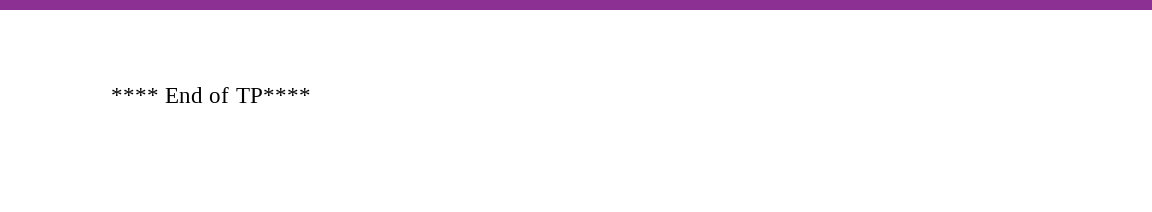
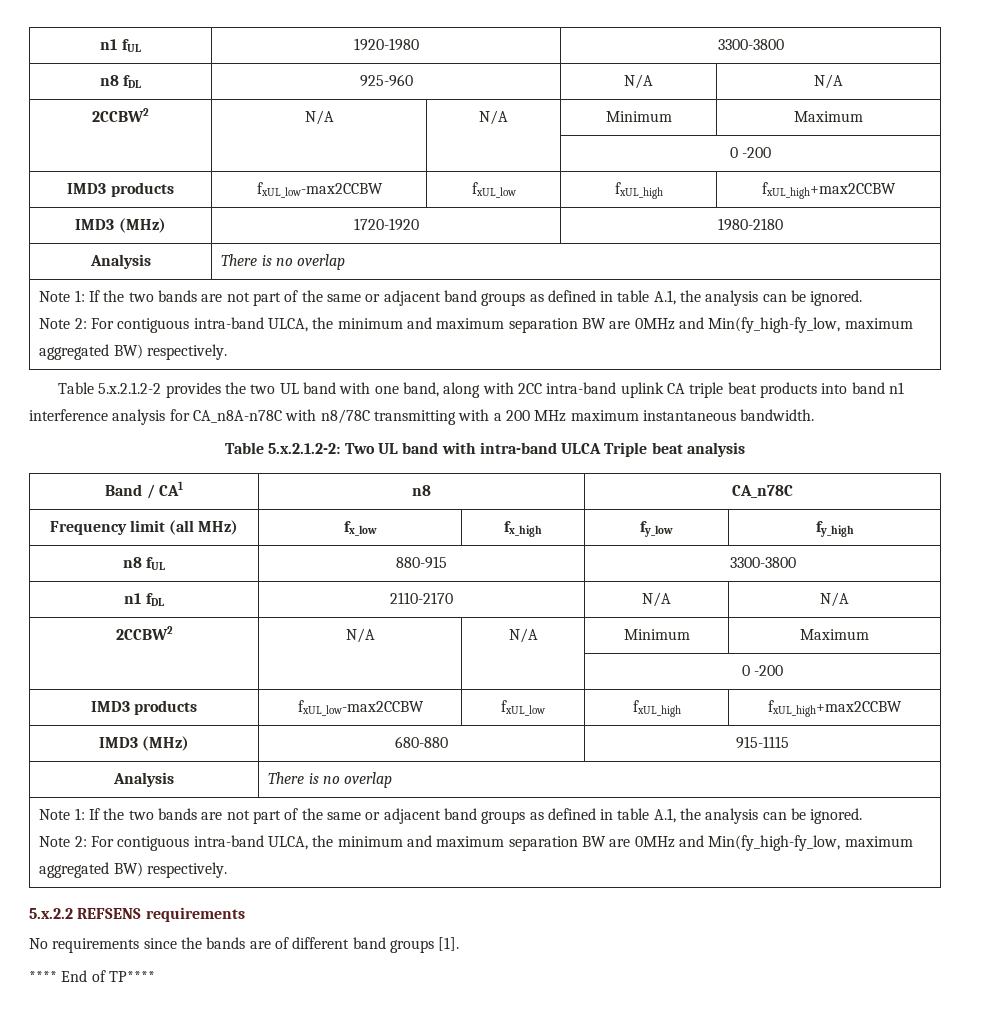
(111, 95) none -> [100,39,141,52] [353,38,419,51] [717,39,784,50] [99,75,142,88] [359,74,413,87] [624,74,653,89] [814,74,843,89] [92,108,149,122] [304,110,334,125] [479,110,508,125] [605,111,672,122] [794,111,863,122] [729,147,772,158] [67,182,174,197] [256,182,383,198] [471,182,516,198] [614,182,663,199] [762,182,896,199] [75,218,166,233] [353,218,419,231] [718,218,783,231] [89,254,151,269] [221,254,346,270] [39,290,863,306] [39,317,913,333] [39,344,228,360] [58,382,904,398] [29,409,815,425] [224,442,746,457] [105,481,183,499] [412,485,431,496] [732,485,793,498] [49,520,239,535] [343,521,377,536] [504,521,542,537] [640,521,673,537] [815,521,854,537] [122,557,166,570] [396,556,447,569] [729,557,796,568] [124,593,164,606] [390,592,453,604] [642,592,671,607] [820,592,849,607] [115,626,173,640] [345,628,375,643] [508,628,538,643] [623,629,690,640] [800,629,869,640] [741,665,784,676] [90,700,198,715] [297,700,424,716] [501,700,545,716] [632,700,681,717] [768,700,902,717] [98,736,190,751] [395,736,448,748] [736,736,789,749] [113,772,174,787] [268,772,393,788] [39,808,863,824] [39,835,913,851] [39,862,228,878] [29,907,245,922] [29,937,460,953] n1 fUL | 1920-1980 | 3300-3800 // n8 fDL | 925-960 | N/A | N/A // 2CCBW2 | N/A | N/A | Minimum | Maximum // | | | 0 -200 // IMD3 products | fxUL_low-max2CCBW | fxUL_low | fxUL_high | fxUL_high+max2CCBW // IMD3 (MHz) | 1720-1920 | 1980-2180 // Analysis | There is no overlap // Note 1: If the two bands are not part of the same or adjacent band groups as defined in table A.1, the analysis can be ignored. // Note 2: For contiguous intra-band ULCA, the minimum and maximum separation BW are 0MHz and Min(fy_high-fy_low, maximum aggregated BW) respectively. // Table 5.x.2.1.2-2 provides the two UL band with one band, along with 2CC intra-band uplink CA triple beat products into band n1 interference analysis for CA_n8A-n78C with n8/78C transmitting with a 200 MHz maximum instantaneous bandwidth. // Table 5.x.2.1.2-2: Two UL band with intra-band ULCA Triple beat analysis // Band / CA1 | n8 | CA_n78C // Frequency limit (all MHz) | fx_low | fx_high | fy_low | fy_high // n8 fUL | 880-915 | 3300-3800 // n1 fDL | 2110-2170 | N/A | N/A // 2CCBW2 | N/A | N/A | Minimum | Maximum // | | | 0 -200 // IMD3 products | fxUL_low-max2CCBW | fxUL_low | fxUL_high | fxUL_high+max2CCBW // IMD3 (MHz) | 680-880 | 915-1115 // Analysis | There is no overlap // Note 1: If the two bands are not part of the same or adjacent band groups as defined in table A.1, the analysis can be ignored. // Note 2: For contiguous intra-band ULCA, the minimum and maximum separation BW are 0MHz and Min(fy_high-fy_low, maximum aggregated BW) respectively. // 5.x.2.2 REFSENS requirements // No requirements since the bands are of different band groups [1]. //

